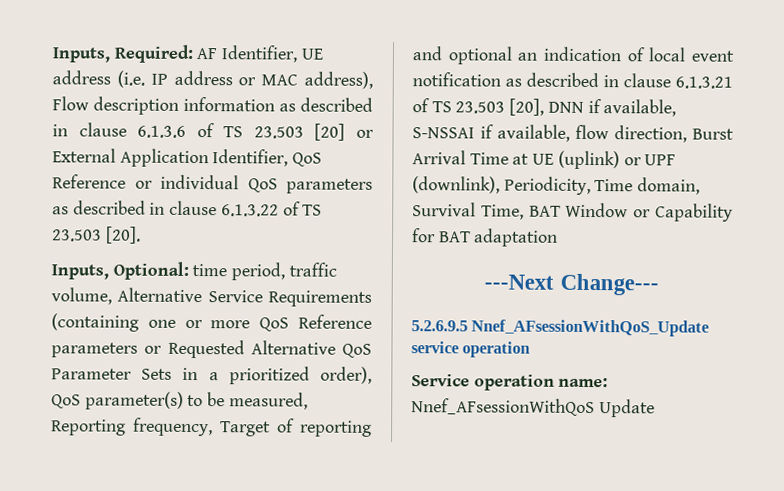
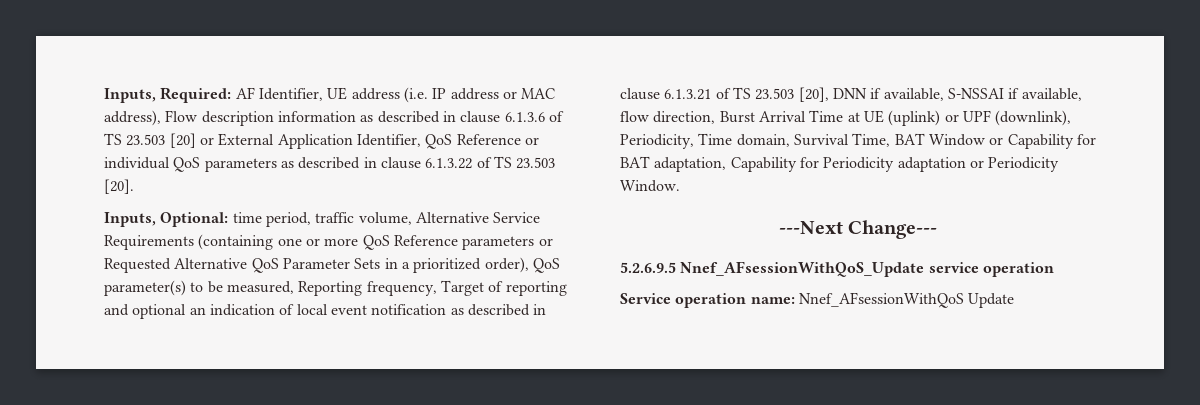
[473,228,559,247] adaptation -> [654,157,1060,172] [620,180,680,192] adaptation, Capability for Periodicity adaptation or Periodicity Window.

